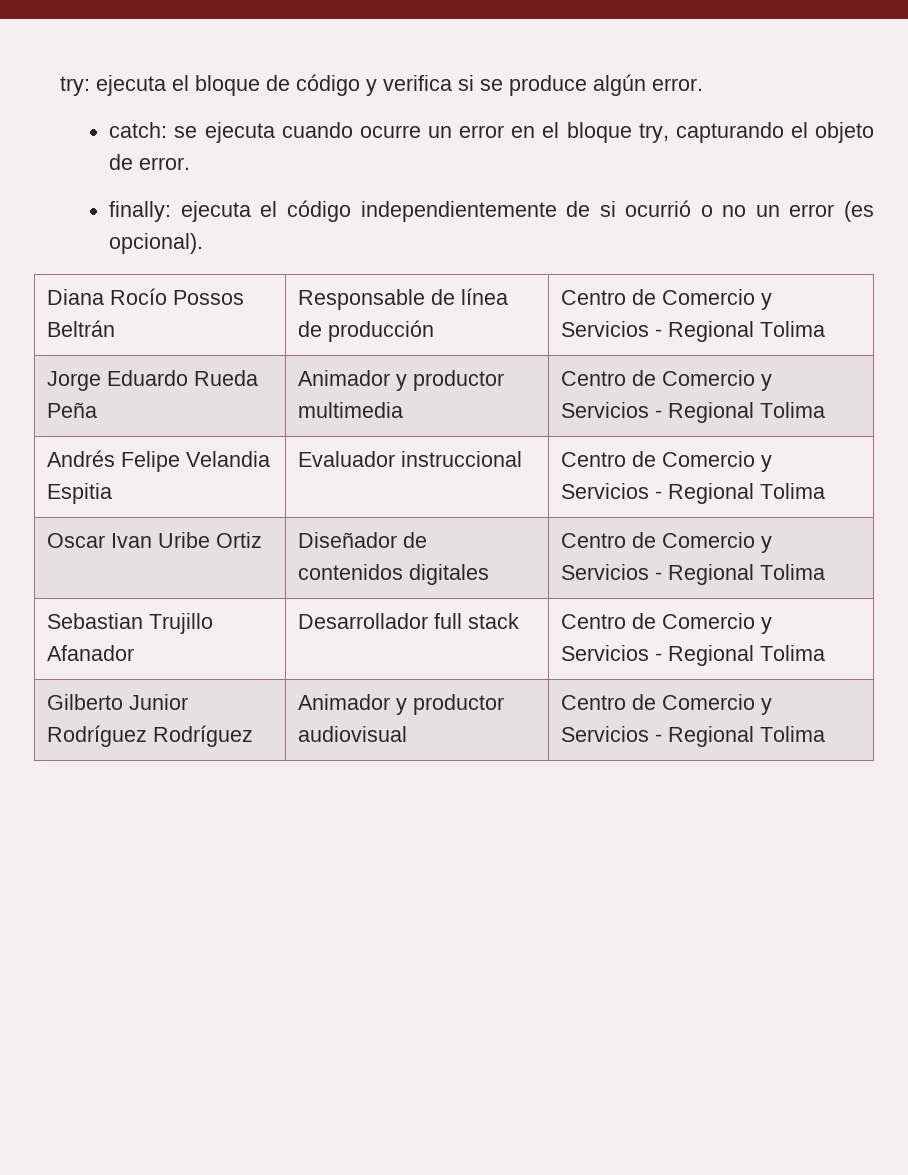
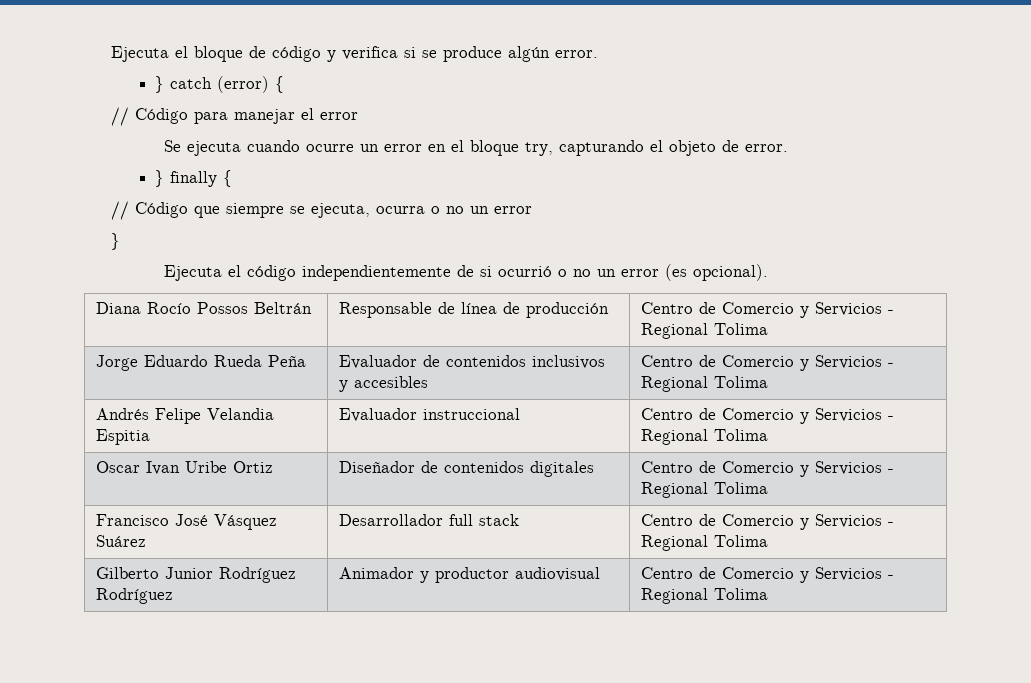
[59,75,166,96] try: ejecuta -> [110,46,169,62] Ejecuta
[109,122,198,138] catch: se -> [155,76,285,93] [110,107,358,126] [163,140,181,152] } catch (error) { // // Código para manejar el error // Se
[109,201,251,222] finally: ejecuta -> [155,170,233,187] [110,201,532,220] [110,233,120,250] [163,265,222,281] } finally { // // Código que siempre se ejecuta, ocurra o no un error // } // Ejecuta
[297,370,504,391] [297,402,403,418] Animador y productor multimedia -> [339,355,606,369] [339,376,429,392] Evaluador de contenidos inclusivos y accesibles
[46,613,213,634] [46,645,134,661] Sebastian Trujillo Afanador -> [96,514,278,530] [96,535,147,547] Francisco José Vásquez Suárez

